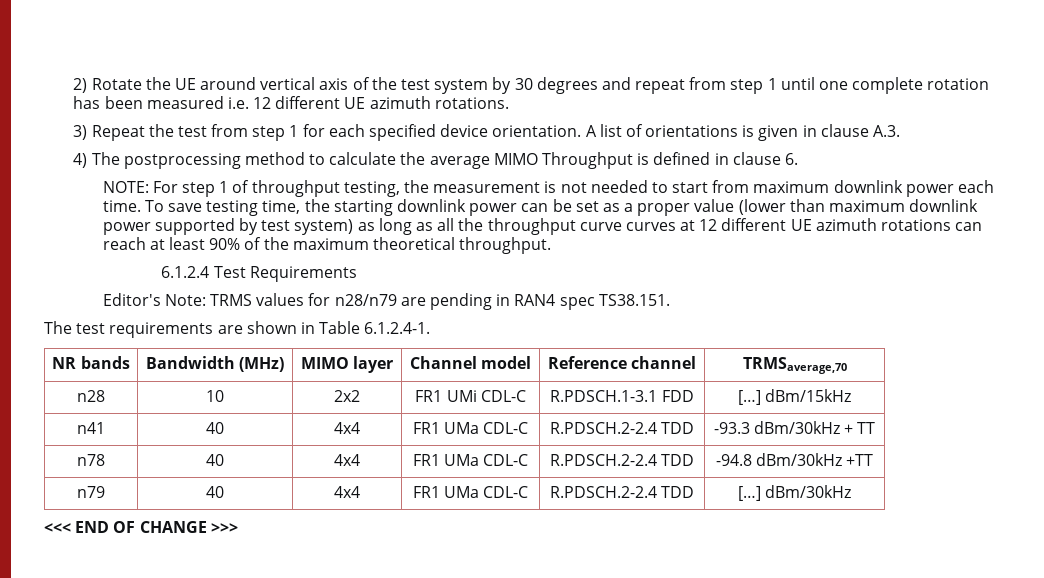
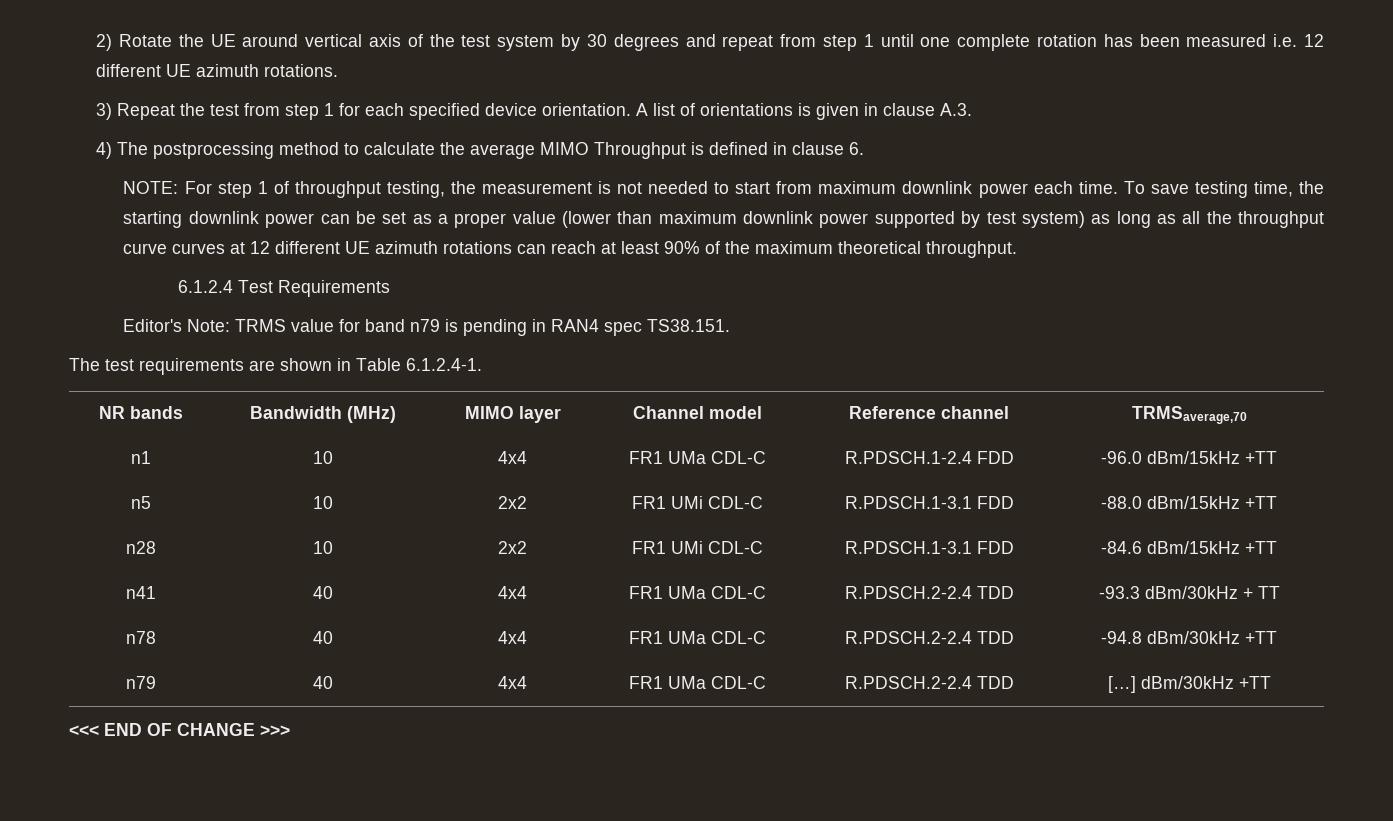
[256,293,426,306] values for n28/n79 are -> [291,319,459,332] value for band n79 is
(847, 365) none -> [131,451,151,464] [313,451,333,464] [498,451,527,464] [629,451,766,464] [844,451,1014,464] [1101,451,1278,464] [131,496,151,509] [313,496,333,509] [498,496,527,509] [632,496,763,509] [844,496,1014,509] [1101,496,1278,509] // n1 | 10 | 4x4 | FR1 UMa CDL-C | R.PDSCH.1-2.4 FDD | -96.0 dBm/15kHz +TT // n5 | 10 | 2x2 | FR1 UMi CDL-C | R.PDSCH.1-3.1 FDD | -88.0 dBm/15kHz +TT
[737,389,852,405] […] dBm/15kHz -> [1101,541,1278,554] -84.6 dBm/15kHz +TT
(852, 491) none -> [1238,676,1271,689] +TT

